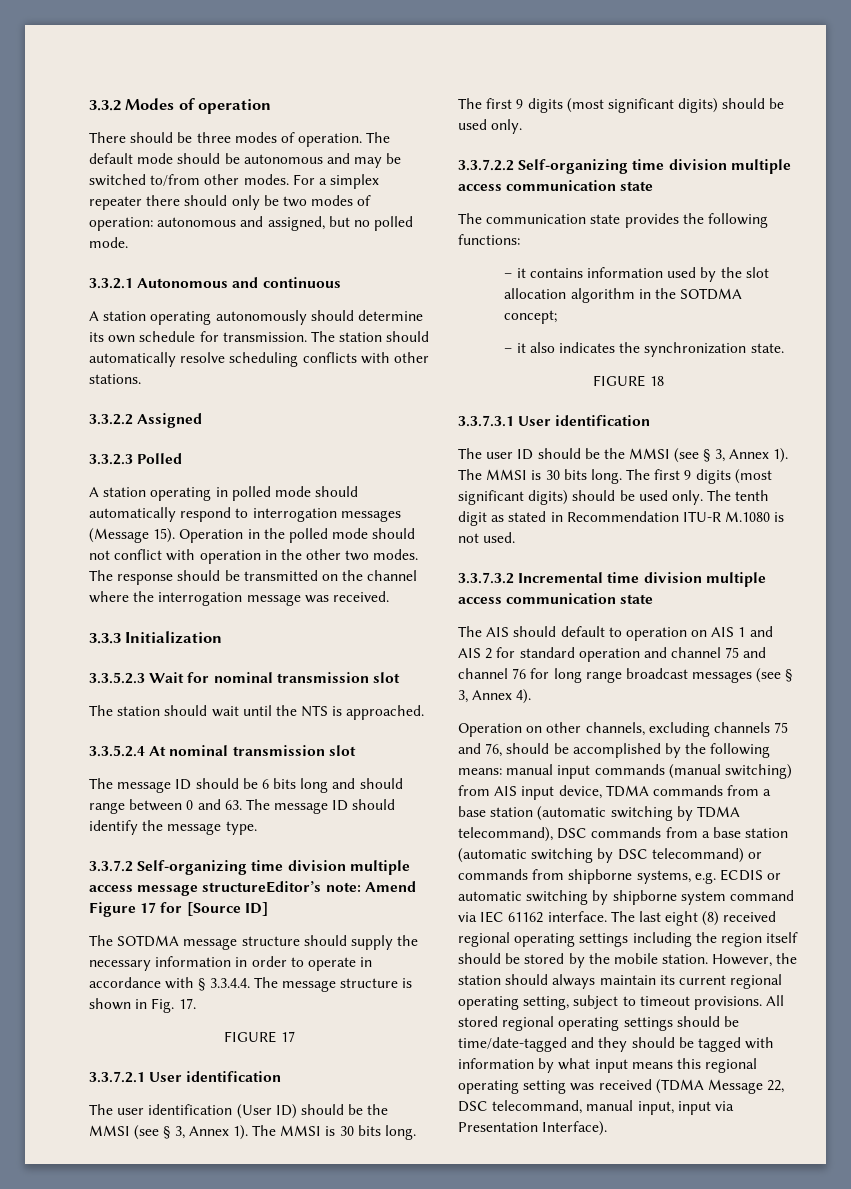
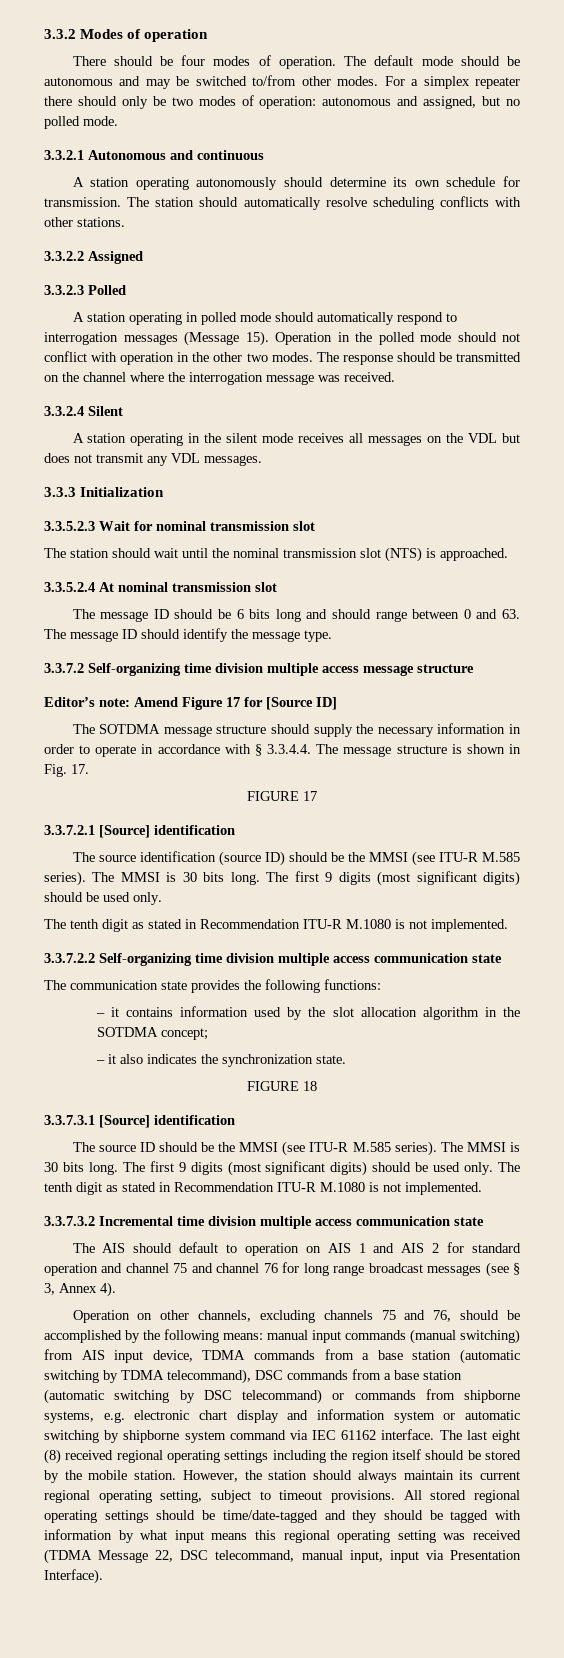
[196,132,231,143] three -> [181,55,206,66] four
(389, 596) none -> [44,406,123,416] [72,433,520,446] [44,453,262,466] // 3.3.2.4 Silent // A station operating in the silent mode receives all messages on the VDL but does not transmit any VDL messages.
[301,705,329,717] NTS -> [233,547,422,562] nominal transmission slot (NTS)
[202,880,322,893] structureEditor’s -> [417,664,474,673] [44,697,95,707] structure // Editor’s
[149,1071,282,1082] [89,1104,272,1119] User identification // The user identification (User -> [99,825,235,838] [72,851,261,866] [Source] identification // The source identification (source
[163,1125,248,1140] § 3, Annex 1). -> [438,852,521,862] [44,871,86,886] ITU-R M.585 series).
(523, 126) none -> [44,919,508,932] // The tenth digit as stated in Recommendation ITU-R M.1080 is not implemented.
[518,415,651,426] [458,448,514,459] User identification // The user -> [99,1115,235,1128] [72,1142,136,1152] [Source] identification // The source
[703,448,789,463] § 3, Annex 1). -> [309,1141,437,1156] ITU-R M.585 series).
[483,532,516,543] used. -> [405,1182,482,1195] implemented.
[719,869,763,881] ECDIS -> [134,1409,435,1423] electronic chart display and information system

